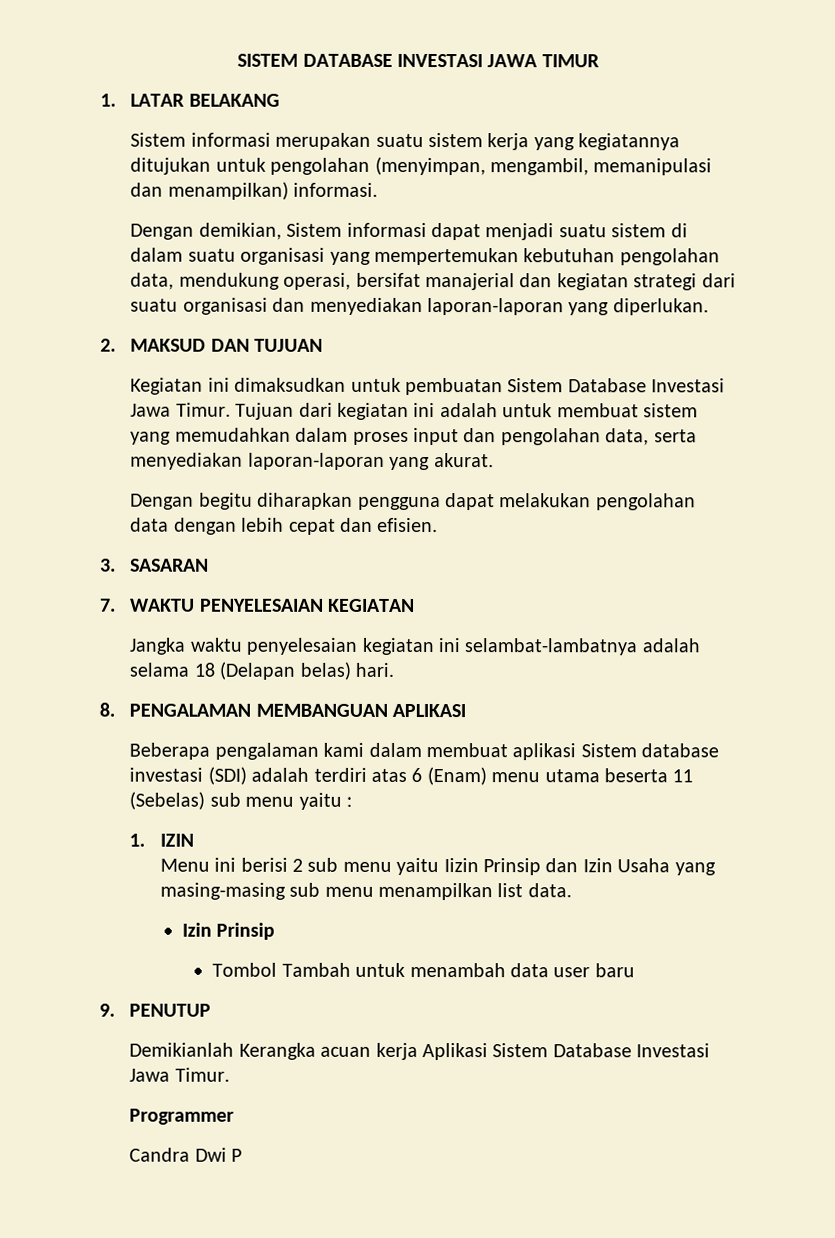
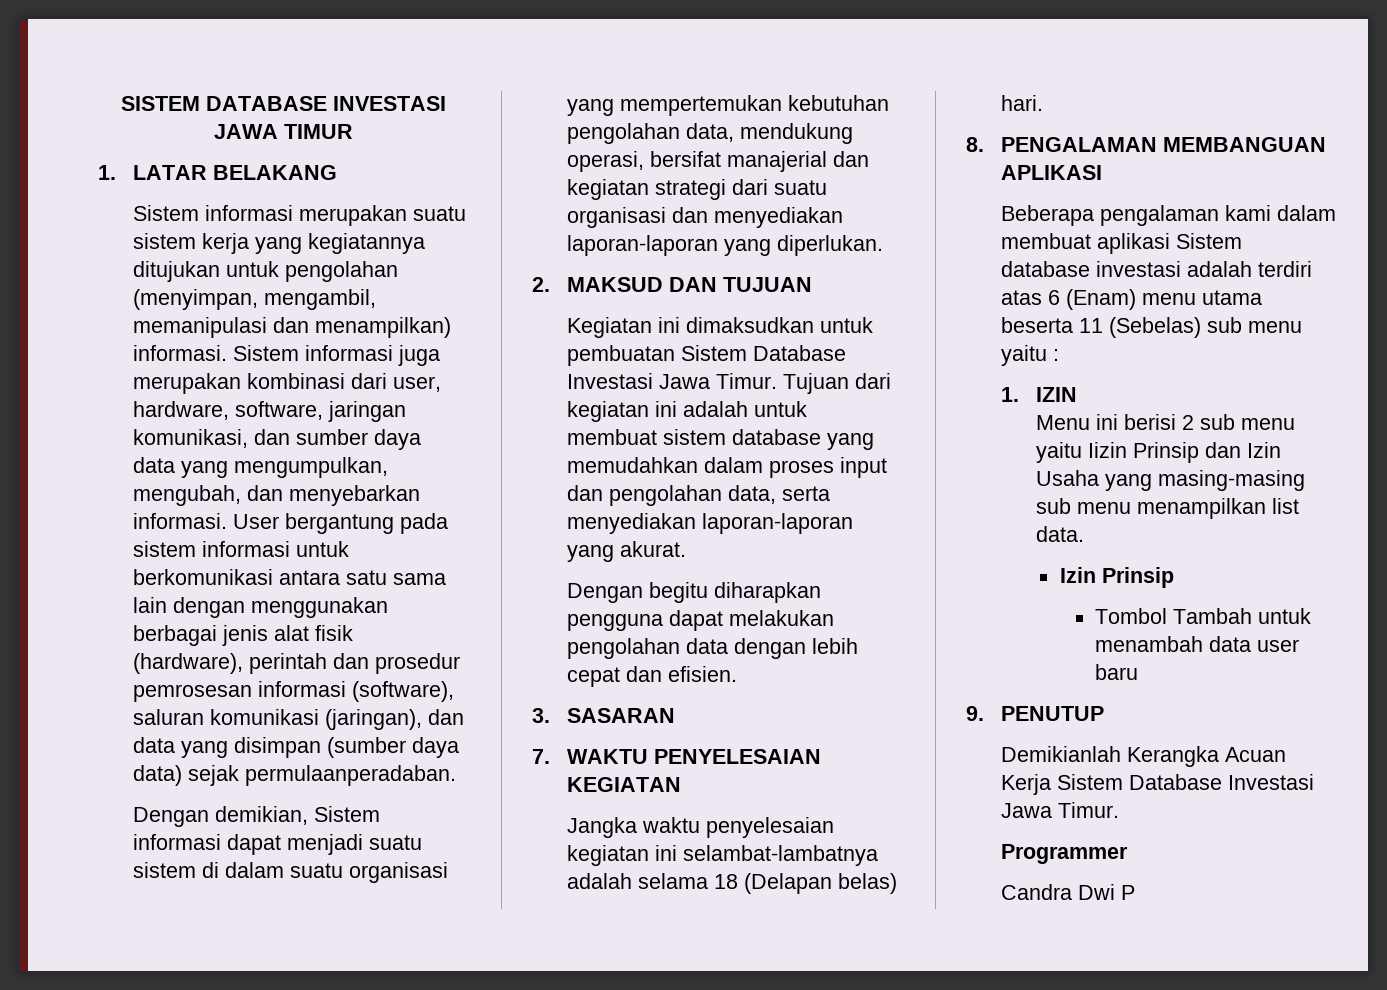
(379, 189) none -> [233,345,441,366] [133,373,442,394] [133,401,407,422] [133,429,422,450] [133,457,389,478] [133,485,421,506] [133,513,449,534] [133,541,350,557] [133,569,447,585] [133,597,389,618] [133,625,354,646] [133,653,461,674] [133,681,455,702] [133,709,465,730] [133,737,460,758] [133,765,457,786] Sistem informasi juga merupakan kombinasi dari user, hardware, software, jaringan komunikasi, dan sumber daya data yang mengumpulkan, mengubah, dan menyebarkan informasi. User bergantung pada sistem informasi untuk berkomunikasi antara satu sama lain dengan menggunakan berbagai jenis alat fisik (hardware), perintah dan prosedur pemrosesan informasi (software), saluran komunikasi (jaringan), dan data yang disimpan (sumber daya data) sejak permulaanperadaban.
(699, 410) none -> [732,429,822,445] database
[207,766,247,785] (SDI) -> (1182, 269) none
[320,1042,489,1061] acuan kerja Aplikasi -> [1225,747,1287,762] [1001,774,1052,795] Acuan Kerja

